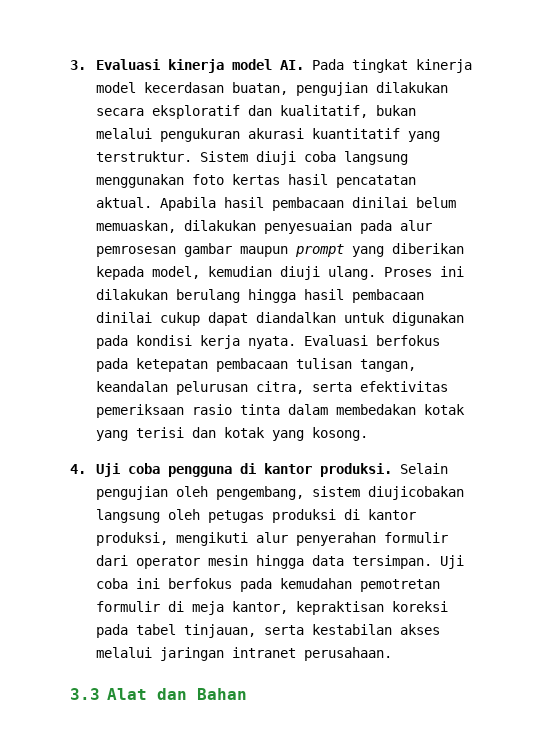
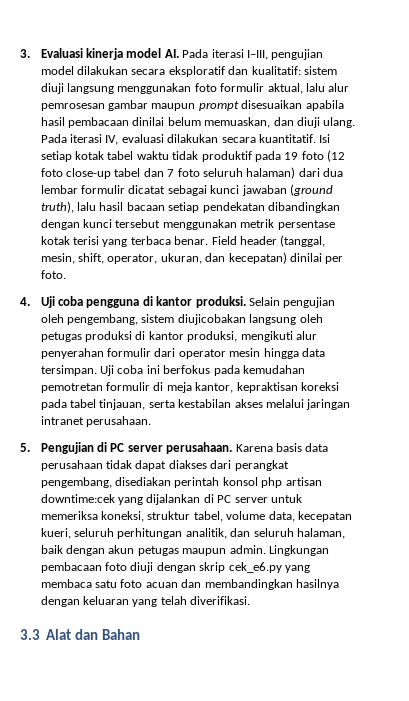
[352,59,473,73] [96,82,449,96] [96,105,417,119] [96,128,441,142] [96,151,409,165] [96,174,417,188] [96,197,217,211] tingkat kinerja model kecerdasan buatan, pengujian dilakukan secara eksploratif dan kualitatif, bukan melalui pengukuran akurasi kuantitatif yang terstruktur. Sistem diuji coba langsung menggunakan foto kertas hasil pencatatan aktual. Apabila -> [211,49,324,60] [40,66,337,77] [40,83,350,94] [40,100,344,111] iterasi I–III, pengujian model dilakukan secara eksploratif dan kualitatif: sistem diuji langsung menggunakan foto formulir aktual, lalu alur pemrosesan gambar maupun prompt disesuaikan apabila
[184,220,433,234] [96,243,465,257] [96,266,465,280] [96,289,425,303] [96,312,465,326] [96,335,441,349] [96,358,417,372] [96,381,449,395] [96,404,466,418] [96,427,369,441] dilakukan penyesuaian pada alur pemrosesan gambar maupun prompt yang diberikan kepada model, kemudian diuji ulang. Proses ini dilakukan berulang hingga hasil pembacaan dinilai cukup dapat diandalkan untuk digunakan pada kondisi kerja nyata. Evaluasi berfokus pada ketepatan pembacaan tulisan tangan, keandalan pelurusan citra, serta efektivitas pemeriksaan rasio tinta dalam membedakan kotak yang terisi dan kotak yang kosong. -> [273,117,356,128] [40,134,331,145] [40,150,346,162] [40,167,344,179] [40,184,333,196] [40,201,340,213] [40,219,335,230] [40,235,326,247] [40,252,344,264] [40,270,66,279] dan diuji ulang. Pada iterasi IV, evaluasi dilakukan secara kuantitatif. Isi setiap kotak tabel waktu tidak produktif pada 19 foto (12 foto close-up tabel dan 7 foto seluruh halaman) dari dua lembar formulir dicatat sebagai kunci jawaban (ground truth), lalu hasil bacaan setiap pendekatan dibandingkan dengan kunci tersebut menggunakan metrik persentase kotak terisi yang terbaca benar. Field header (tanggal, mesin, shift, operator, ukuran, dan kecepatan) dinilai per foto.
(393, 654) none -> [20,442,329,454] [40,460,289,471] [40,477,322,488] [40,494,302,505] [40,511,352,522] [40,528,345,539] [40,545,329,556] [40,562,310,573] [40,579,339,590] [40,596,251,607] // 5. Pengujian di PC server perusahaan. Karena basis data perusahaan tidak dapat diakses dari perangkat pengembang, disediakan perintah konsol php artisan downtime:cek yang dijalankan di PC server untuk memeriksa koneksi, struktur tabel, volume data, kecepatan kueri, seluruh perhitungan analitik, dan seluruh halaman, baik dengan akun petugas maupun admin. Lingkungan pembacaan foto diuji dengan skrip cek_e6.py yang membaca satu foto acuan dan membandingkan hasilnya dengan keluaran yang telah diverifikasi.

